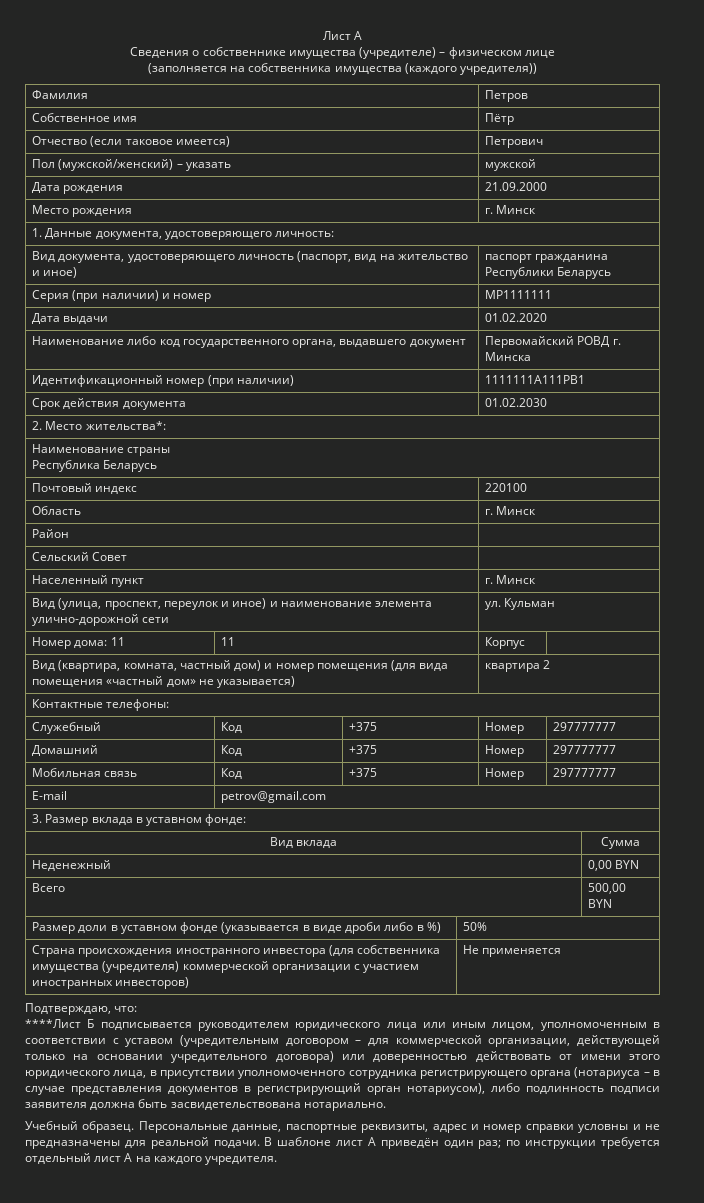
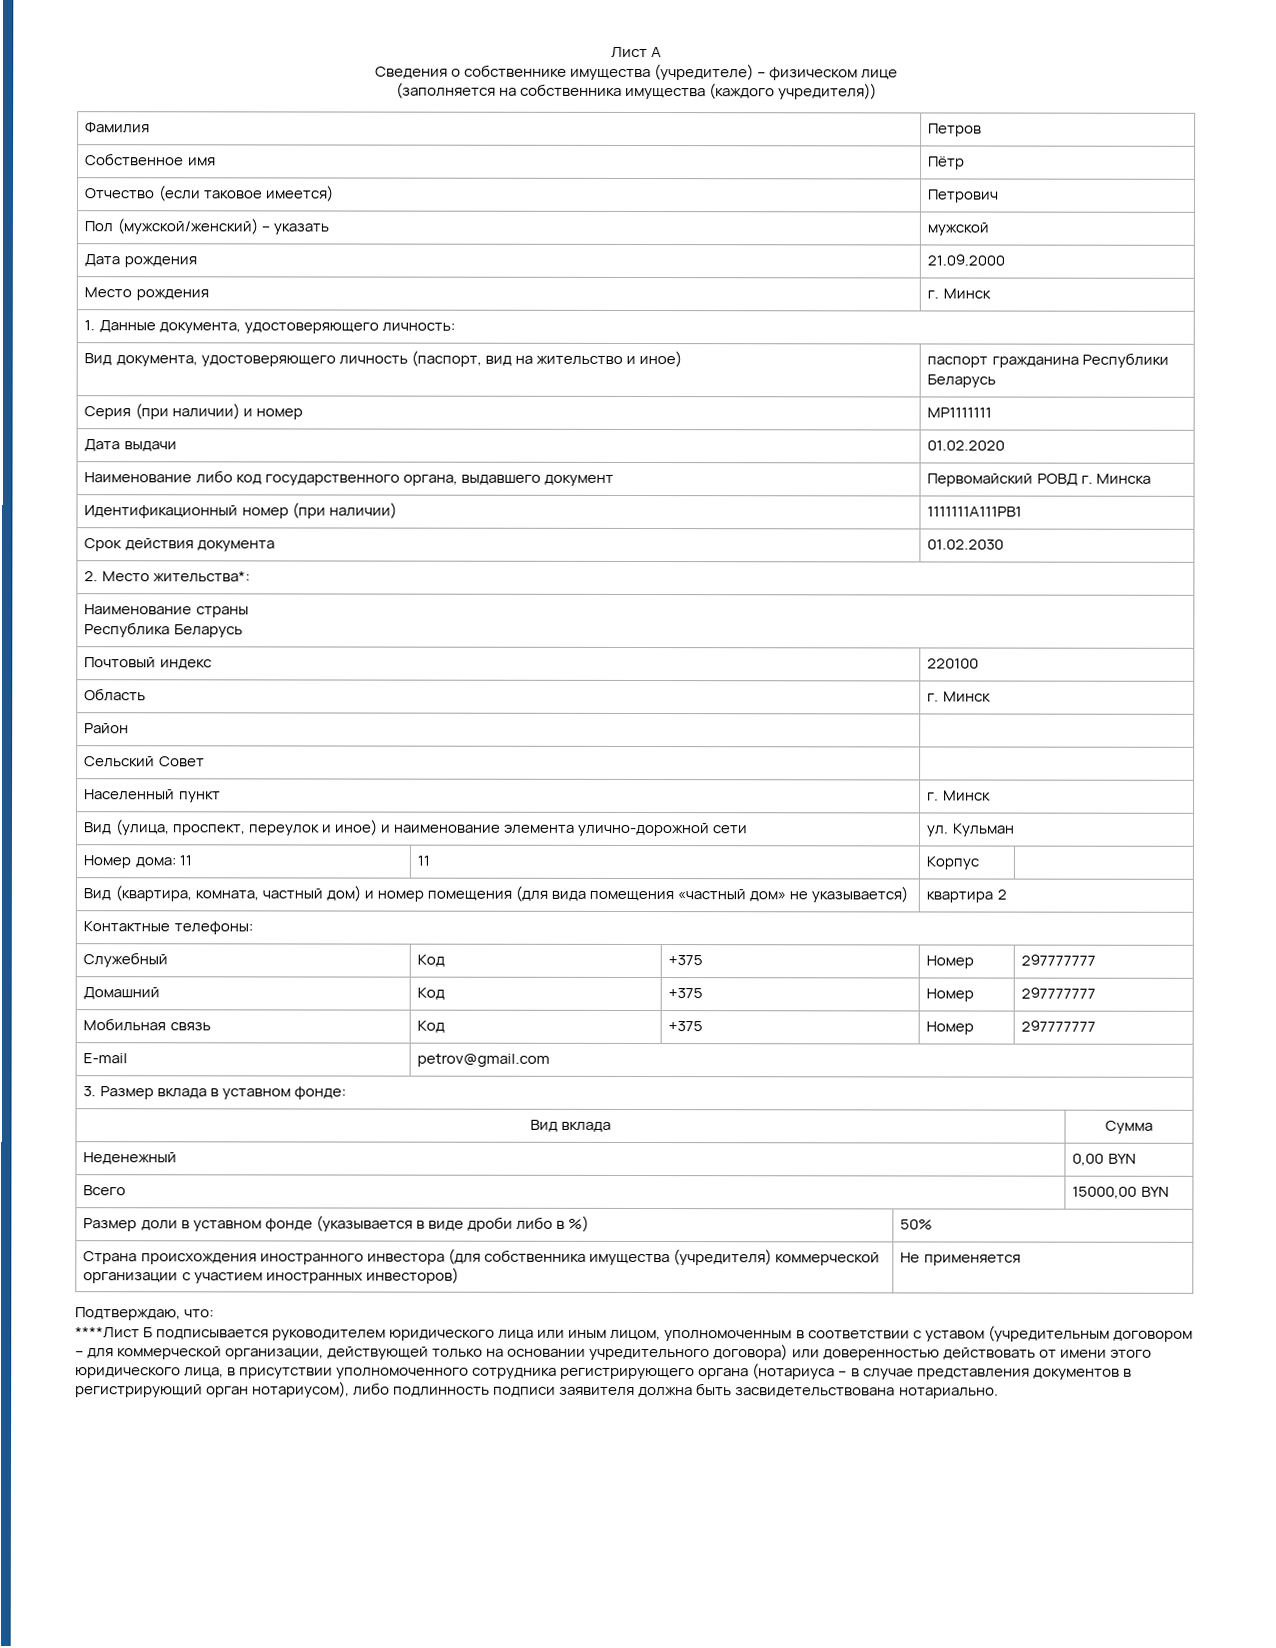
[588,883,627,894] 500,00 -> [1072,1186,1138,1199] 15000,00
[25,1121,660,1133] [25,1137,660,1149] [25,1153,278,1165] // Учебный образец. Персональные данные, паспортные реквизиты, адрес и номер справки условны и не предназначены для реальной подачи. В шаблоне лист А приведён один раз; по инструкции требуется отдельный лист А на каждого учредителя. -> (999, 1393) none

